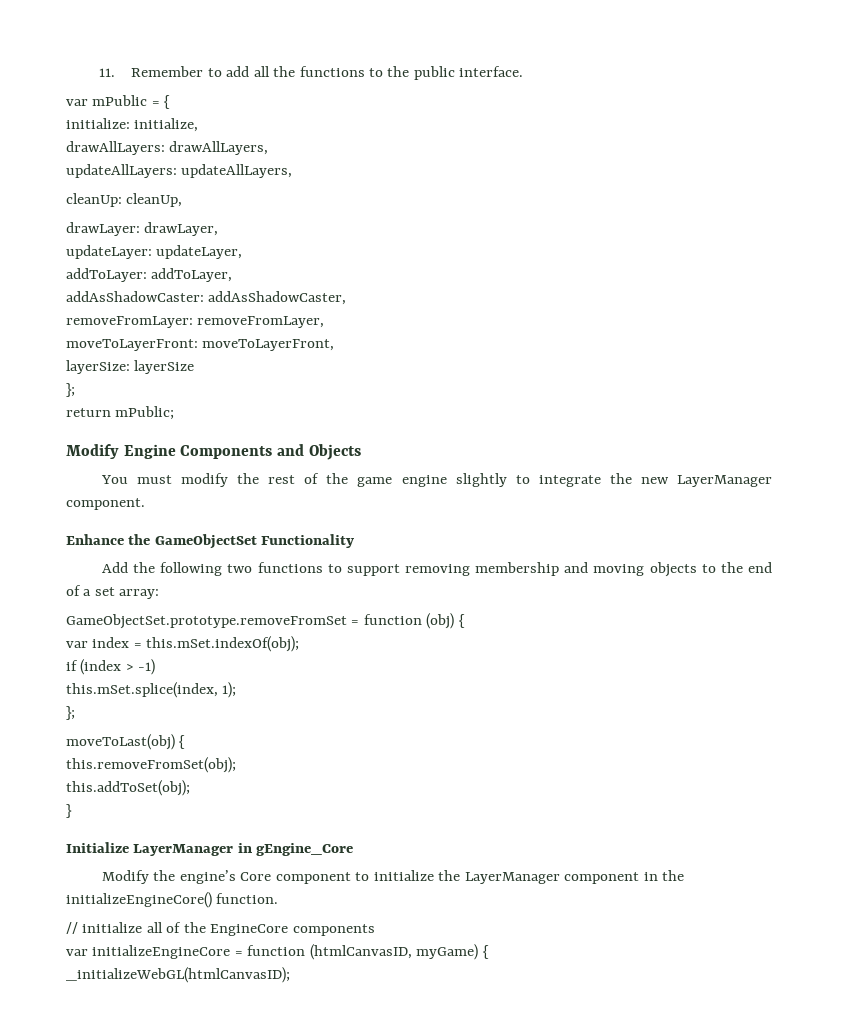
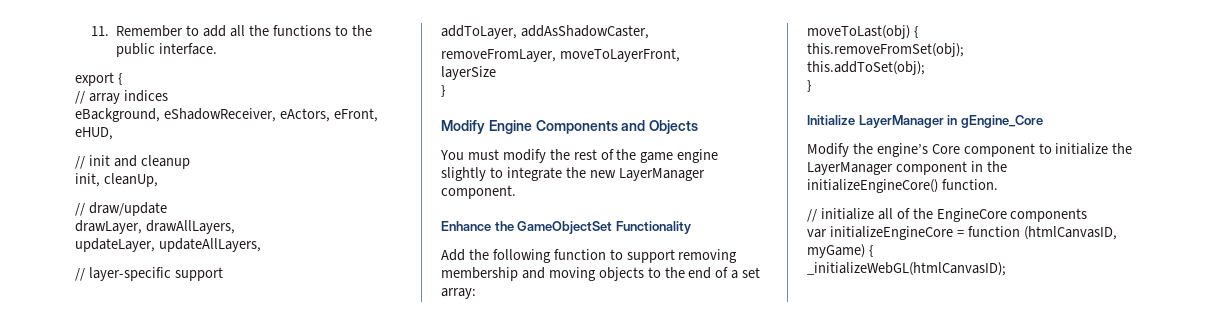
[66,95,171,109] [66,118,199,132] [66,141,165,155] var mPublic = { // initialize: initialize, // drawAllLayers: -> [75,72,122,86] [75,90,168,104] [75,108,378,122] [75,127,113,140] [75,155,190,169] [75,173,158,187] [75,202,167,216] [75,220,142,234] export { // // array indices // eBackground, eShadowReceiver, eActors, eFront, eHUD, // // init and cleanup // init, cleanUp, // // draw/update // drawLayer,
[66,164,177,178] updateAllLayers: -> [75,238,155,252] updateLayer,
[66,193,183,207] [66,222,219,236] [66,245,243,259] [66,268,147,282] cleanUp: cleanUp, // drawLayer: drawLayer, // updateLayer: updateLayer, // addToLayer: -> [75,267,223,281] // layer-specific support //
[66,291,204,302] // addAsShadowCaster: -> (517, 32) none
[66,316,193,328] removeFromLayer: -> (649, 32) none
[66,339,198,351] // moveToLayerFront: -> (556, 55) none
[66,360,130,374] layerSize: -> (680, 55) none
[66,383,75,397] [66,406,175,420] }; // return mPublic; -> [441,85,445,97] }
[227,562,323,573] two functions -> [553,249,606,260] function
[66,613,465,629] [66,636,300,652] [66,659,156,675] [66,682,237,698] [66,706,75,720] // GameObjectSet.prototype.removeFromSet = function (obj) { // var index = this.mSet.indexOf(obj); // if (index > -1) // this.mSet.splice(index, 1); // }; -> (476, 293) none

